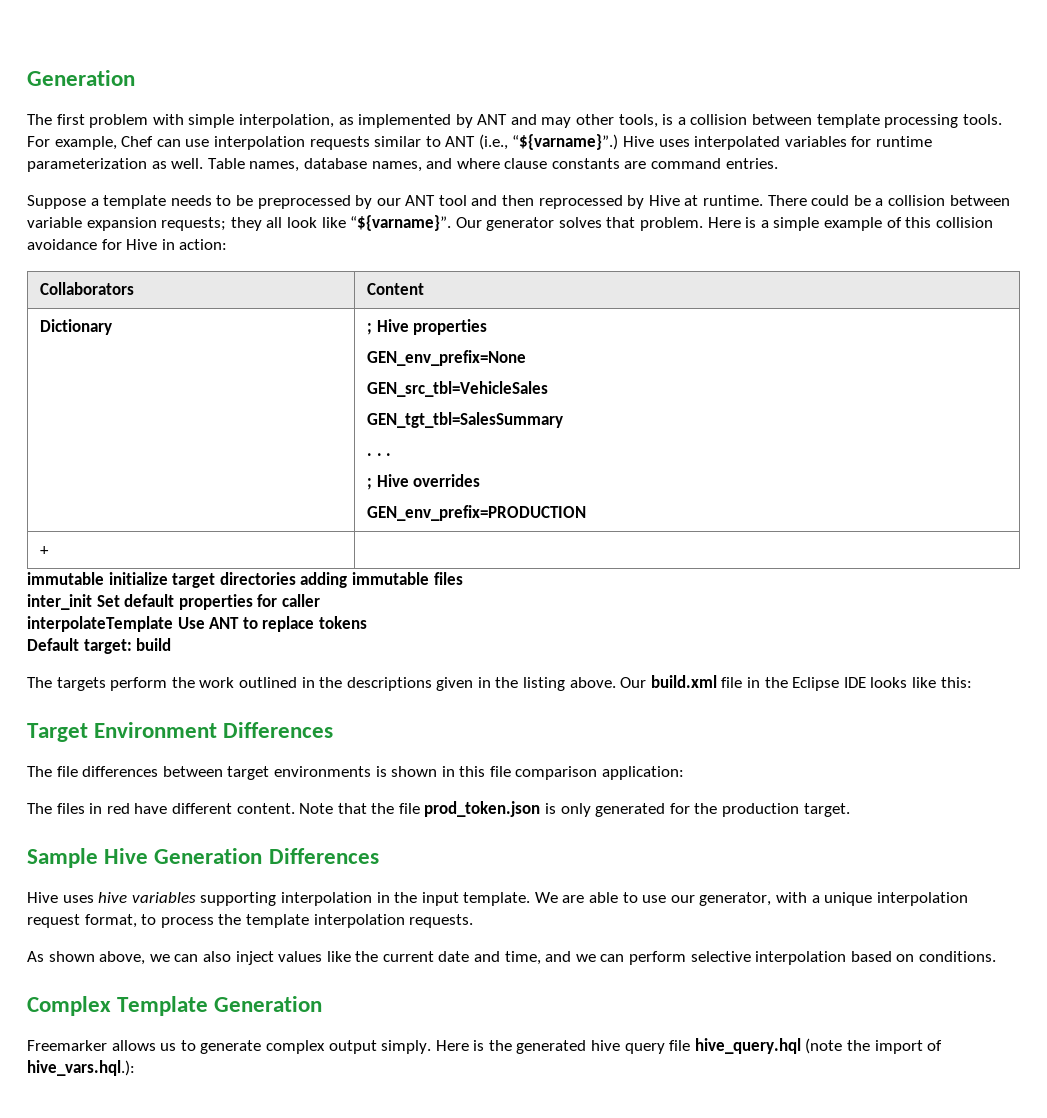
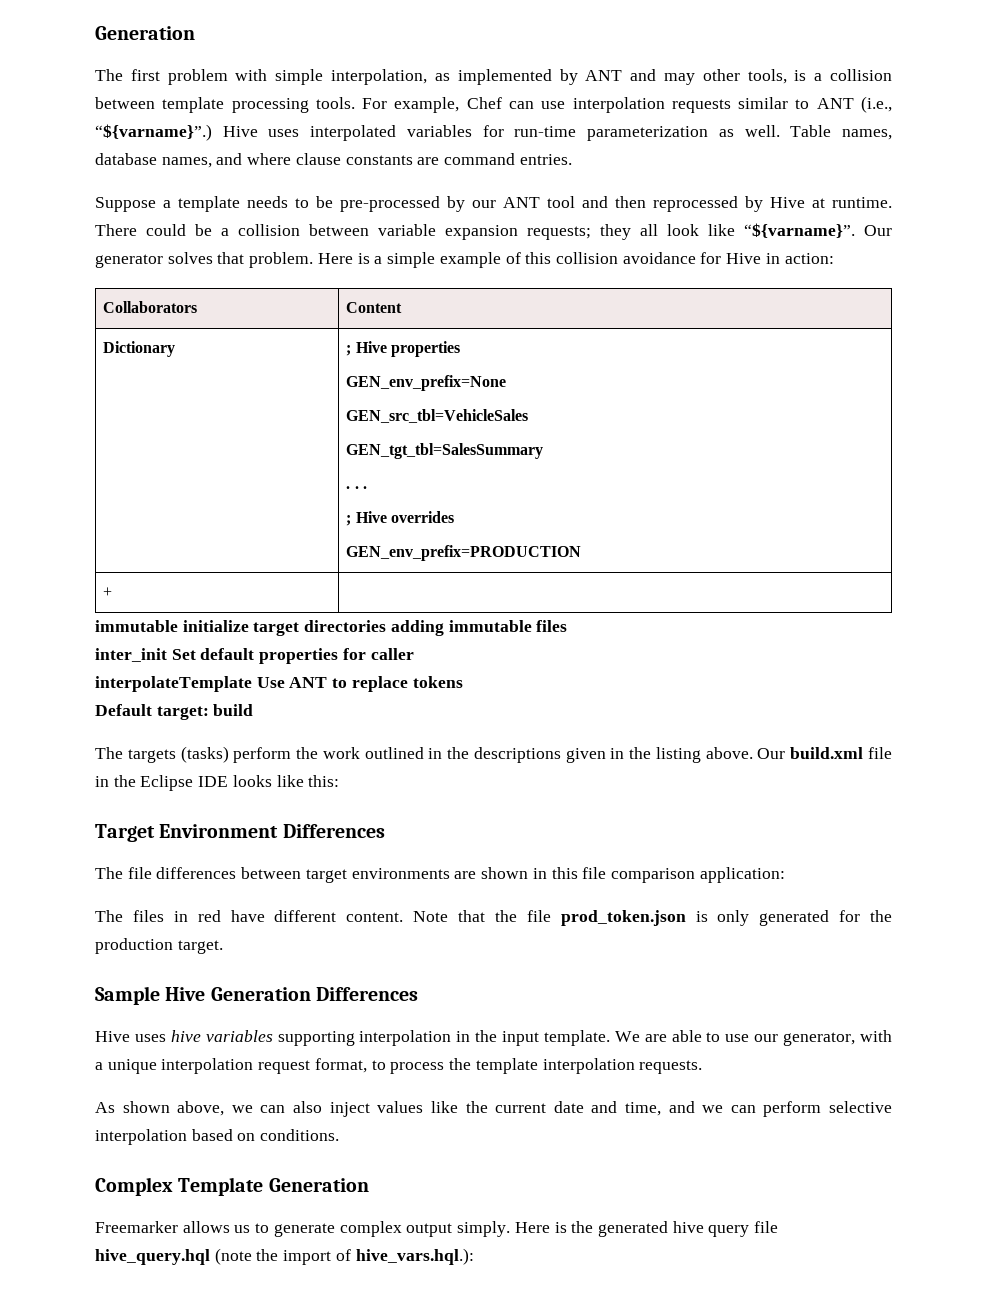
[876,136,933,147] runtime -> [514,126,577,137] run-time
[257,195,351,209] preprocessed -> [340,196,440,212] pre-processed
(106, 684) none -> [180,746,229,763] (tasks)
[375,766,387,777] is -> [454,871,477,879] are

